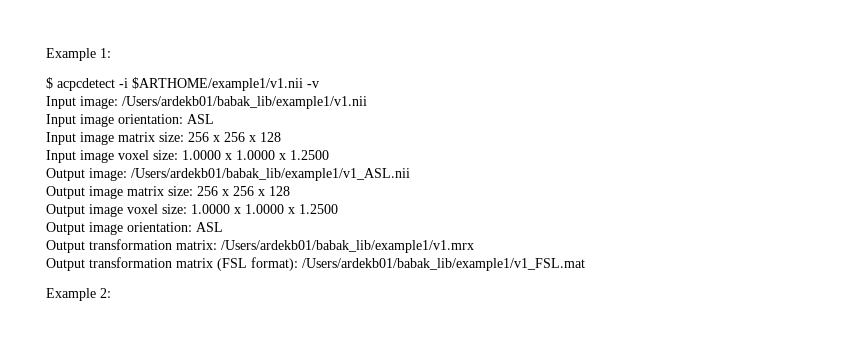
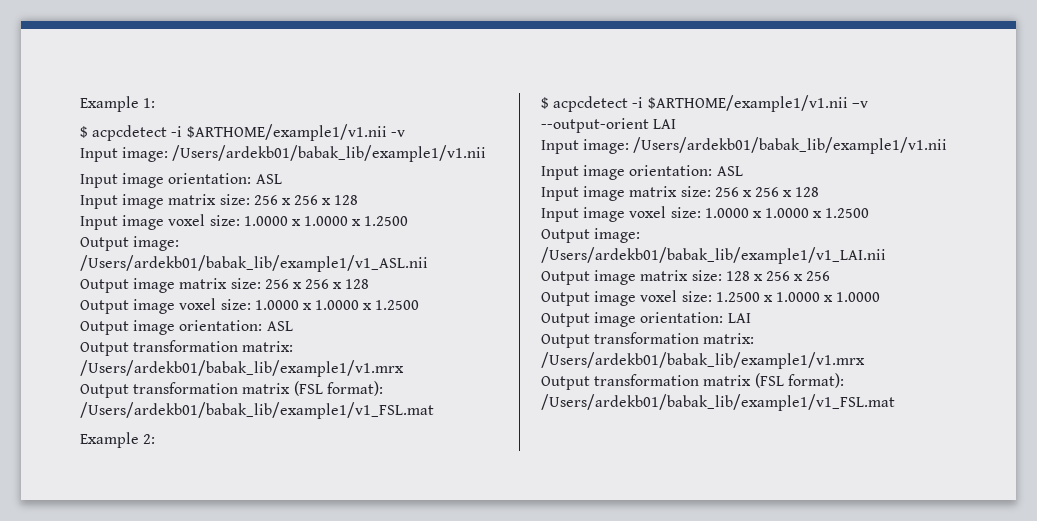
(111, 293) none -> [541,95,868,112] [541,118,677,133] [541,137,948,154] [541,165,743,180] [541,186,820,201] [541,206,870,222] [541,228,641,243] [541,247,886,264] [541,270,831,285] [541,290,881,306] [541,312,751,327] [541,332,755,348] [541,352,865,369] [541,373,844,390] [541,394,895,411] // $ acpcdetect -i $ARTHOME/example1/v1.nii –v --output-orient LAI // Input image: /Users/ardekb01/babak_lib/example1/v1.nii // Input image orientation: ASL // Input image matrix size: 256 x 256 x 128 // Input image voxel size: 1.0000 x 1.0000 x 1.2500 // Output image: /Users/ardekb01/babak_lib/example1/v1_LAI.nii // Output image matrix size: 128 x 256 x 256 // Output image voxel size: 1.2500 x 1.0000 x 1.0000 // Output image orientation: LAI // Output transformation matrix: /Users/ardekb01/babak_lib/example1/v1.mrx // Output transformation matrix (FSL format): /Users/ardekb01/babak_lib/example1/v1_FSL.mat

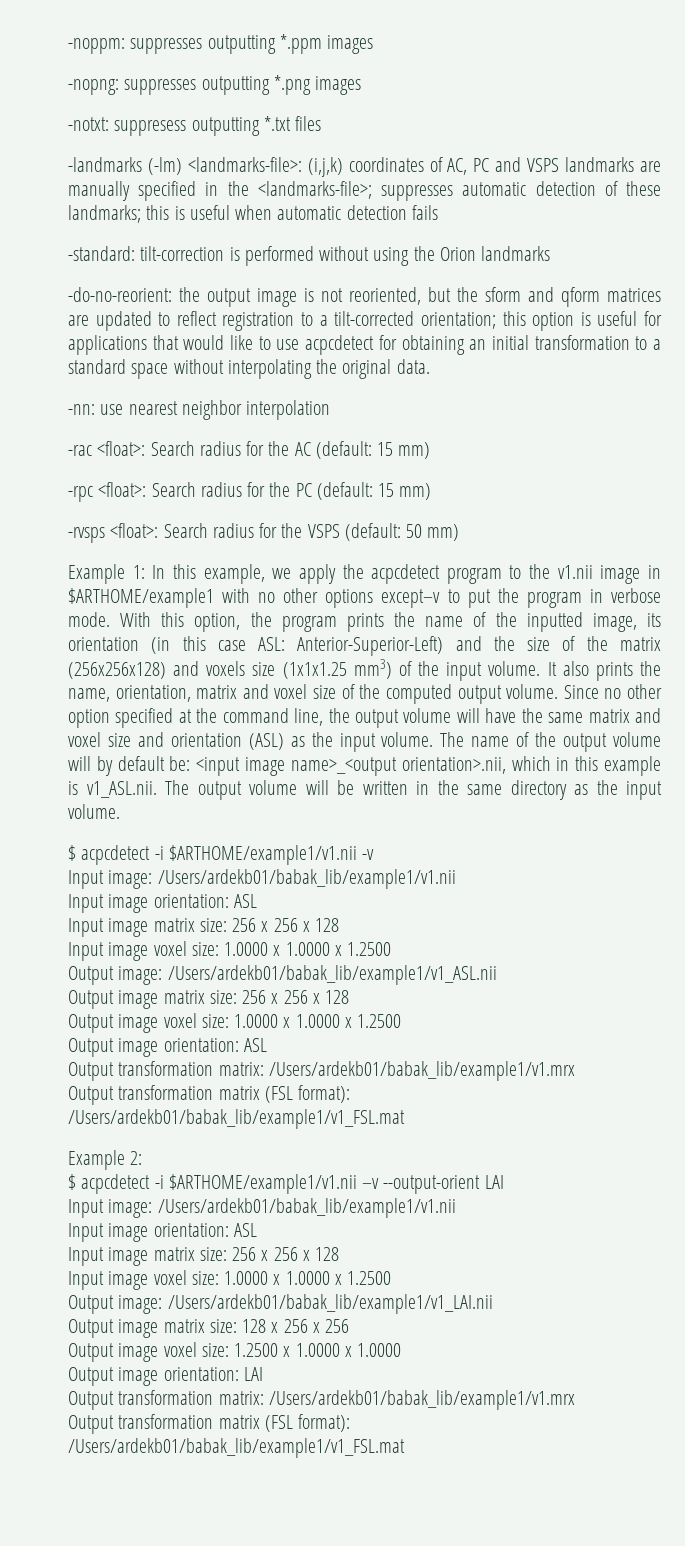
[80,96,156,112] Example 1: -> [68,34,374,54] [68,75,362,95] [68,116,322,136] [68,157,662,177] [68,181,661,201] [68,205,438,223] [68,246,551,266] [68,287,661,307] [68,311,662,331] [68,335,661,355] [68,359,430,379] [68,400,331,420] [68,441,431,459] [68,482,432,502] [68,523,460,543] [68,564,661,584] [68,588,662,608] [68,612,661,632] [68,636,661,656] [68,659,661,681] [68,684,662,704] [68,708,662,728] [68,732,662,752] [68,756,661,776] [68,780,662,800] [68,804,120,819] -noppm: suppresses outputting *.ppm images // -nopng: suppresses outputting *.png images // -notxt: suppresess outputting *.txt files // -landmarks (-lm) <landmarks-file>: (i,j,k) coordinates of AC, PC and VSPS landmarks are manually specified in the <landmarks-file>; suppresses automatic detection of these landmarks; this is useful when automatic detection fails // -standard: tilt-correction is performed without using the Orion landmarks // -do-no-reorient: the output image is not reoriented, but the sform and qform matrices are updated to reflect registration to a tilt-corrected orientation; this option is useful for applications that would like to use acpcdetect for obtaining an initial transformation to a standard space without interpolating the original data. // -nn: use nearest neighbor interpolation // -rac <float>: Search radius for the AC (default: 15 mm) // -rpc <float>: Search radius for the PC (default: 15 mm) // -rvsps <float>: Search radius for the VSPS (default: 50 mm) // Example 1: In this example, we apply the acpcdetect program to the v1.nii image in $ARTHOME/example1 with no other options except–v to put the program in verbose mode. With this option, the program prints the name of the inputted image, its orientation (in this case ASL: Anterior-Superior-Left) and the size of the matrix (256x256x128) and voxels size (1x1x1.25 mm3) of the input volume. It also prints the name, orientation, matrix and voxel size of the computed output volume. Since no other option specified at the command line, the output volume will have the same matrix and voxel size and orientation (ASL) as the input volume. The name of the output volume will by default be: <input image name>_<output orientation>.nii, which in this example is v1_ASL.nii. The output volume will be written in the same directory as the input volume.

